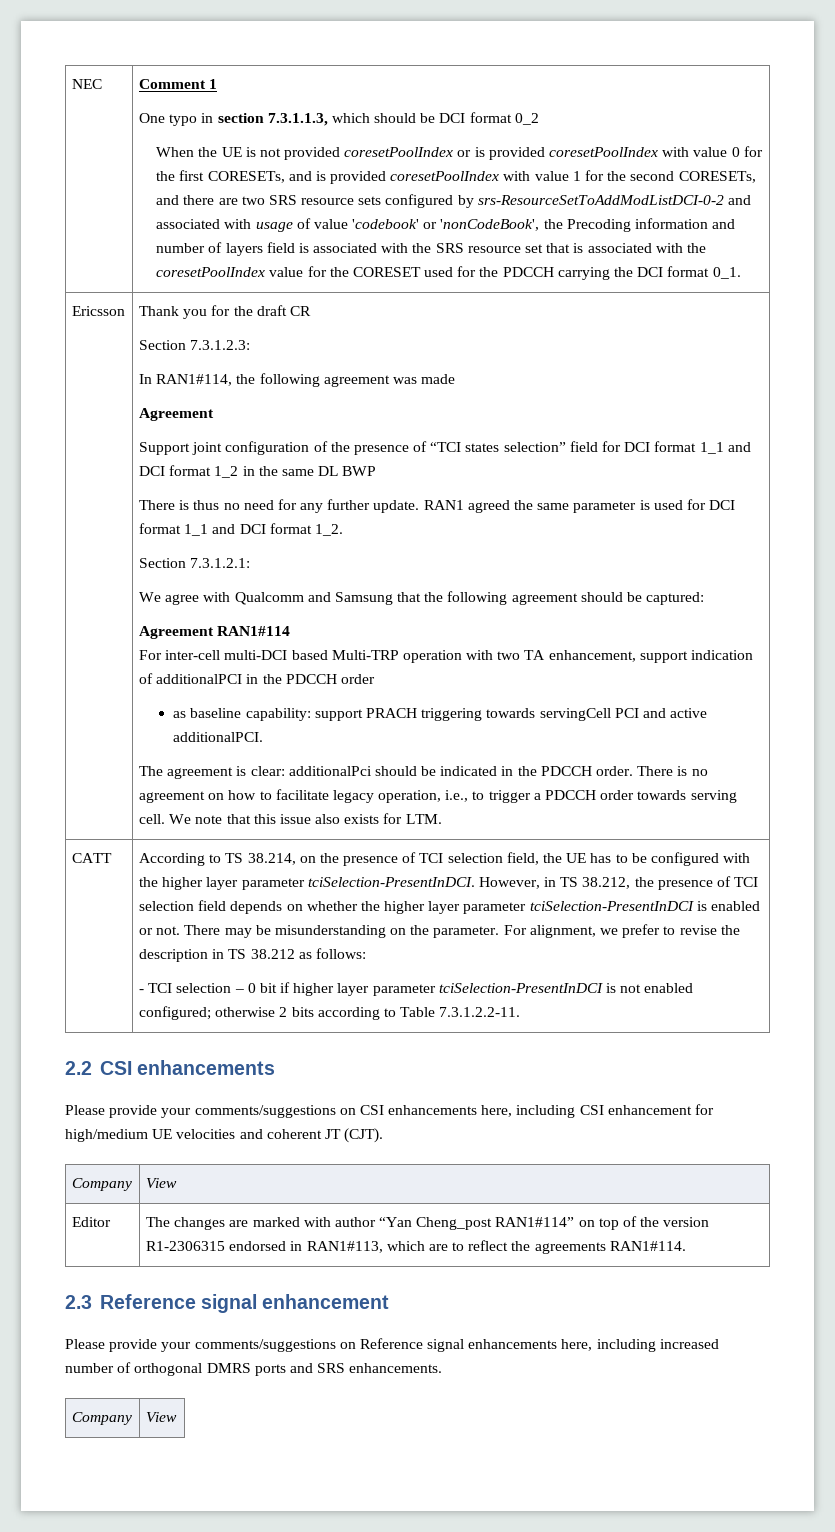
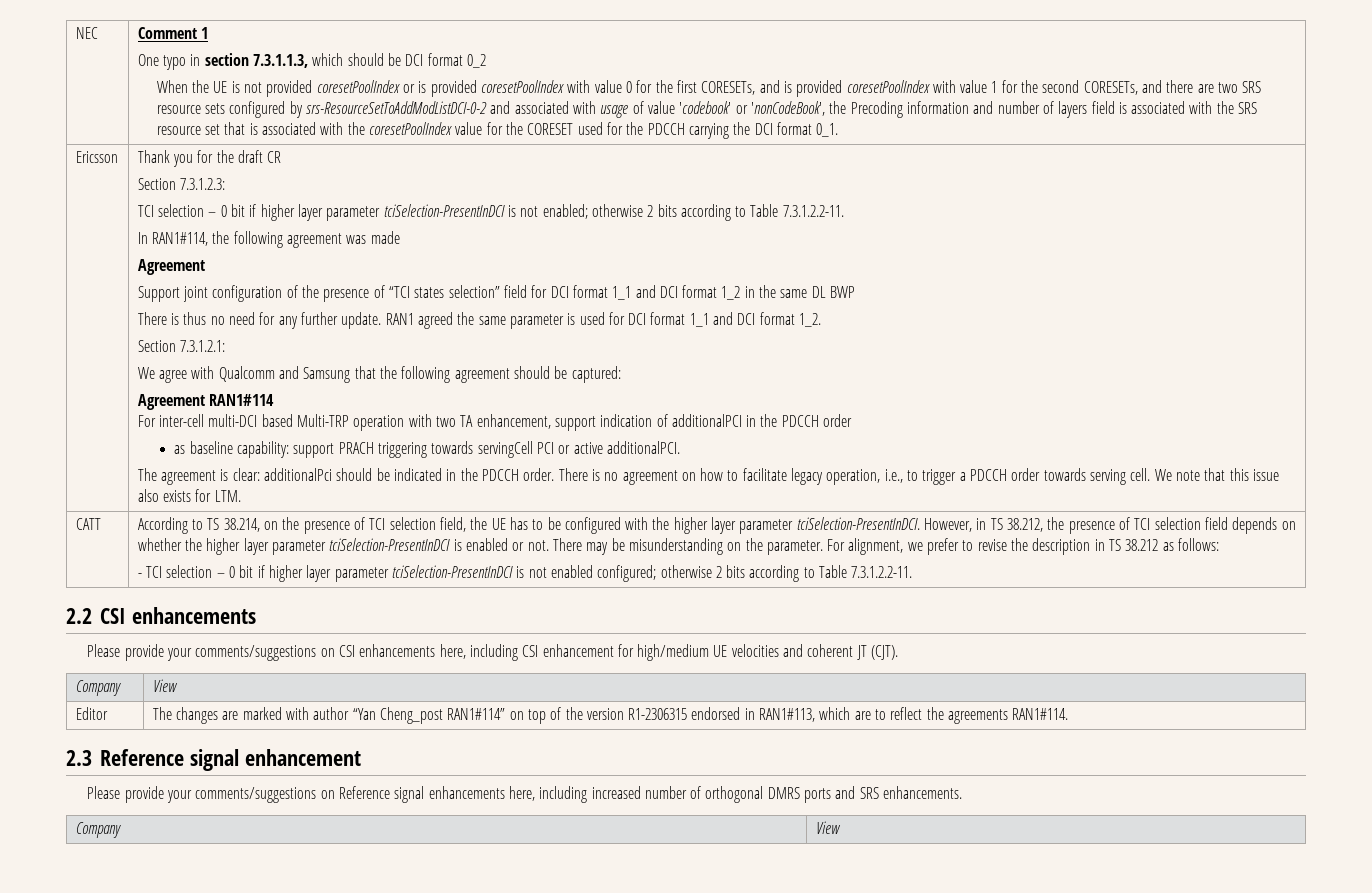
(251, 345) none -> [137,204,844,221] // TCI selection – 0 bit if higher layer parameter tciSelection-PresentInDCI is not enabled; otherwise 2 bits according to Table 7.3.1.2.2-11.
[642,708,666,718] and -> [558,445,571,454] or

